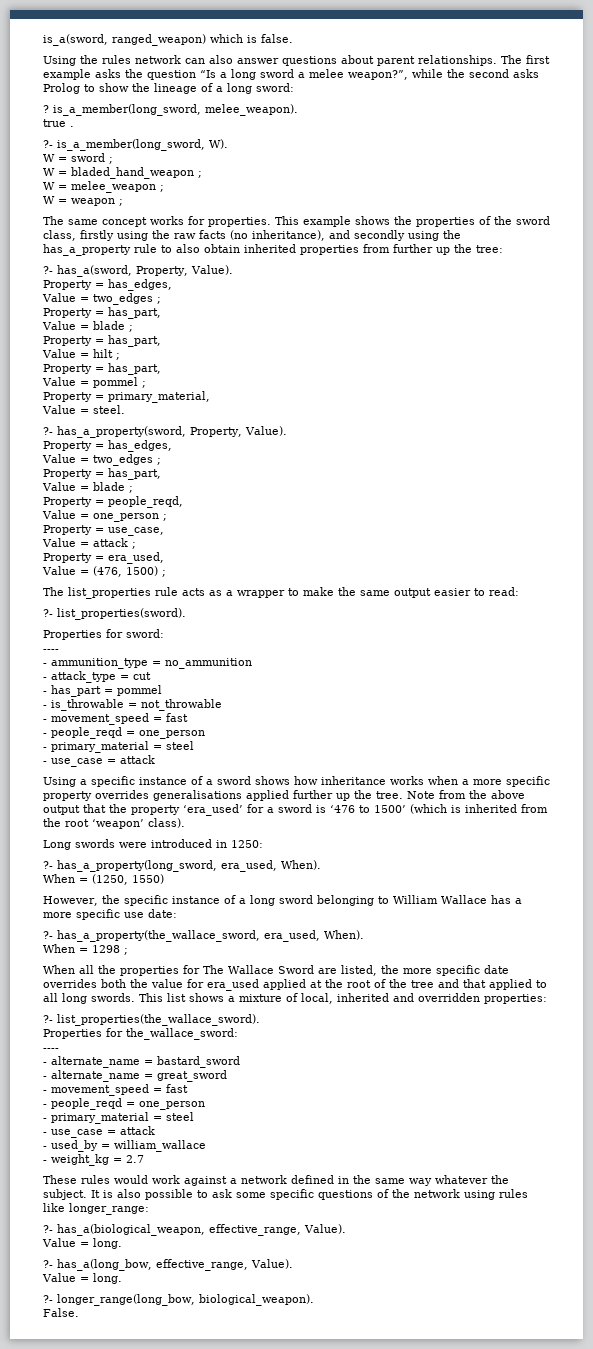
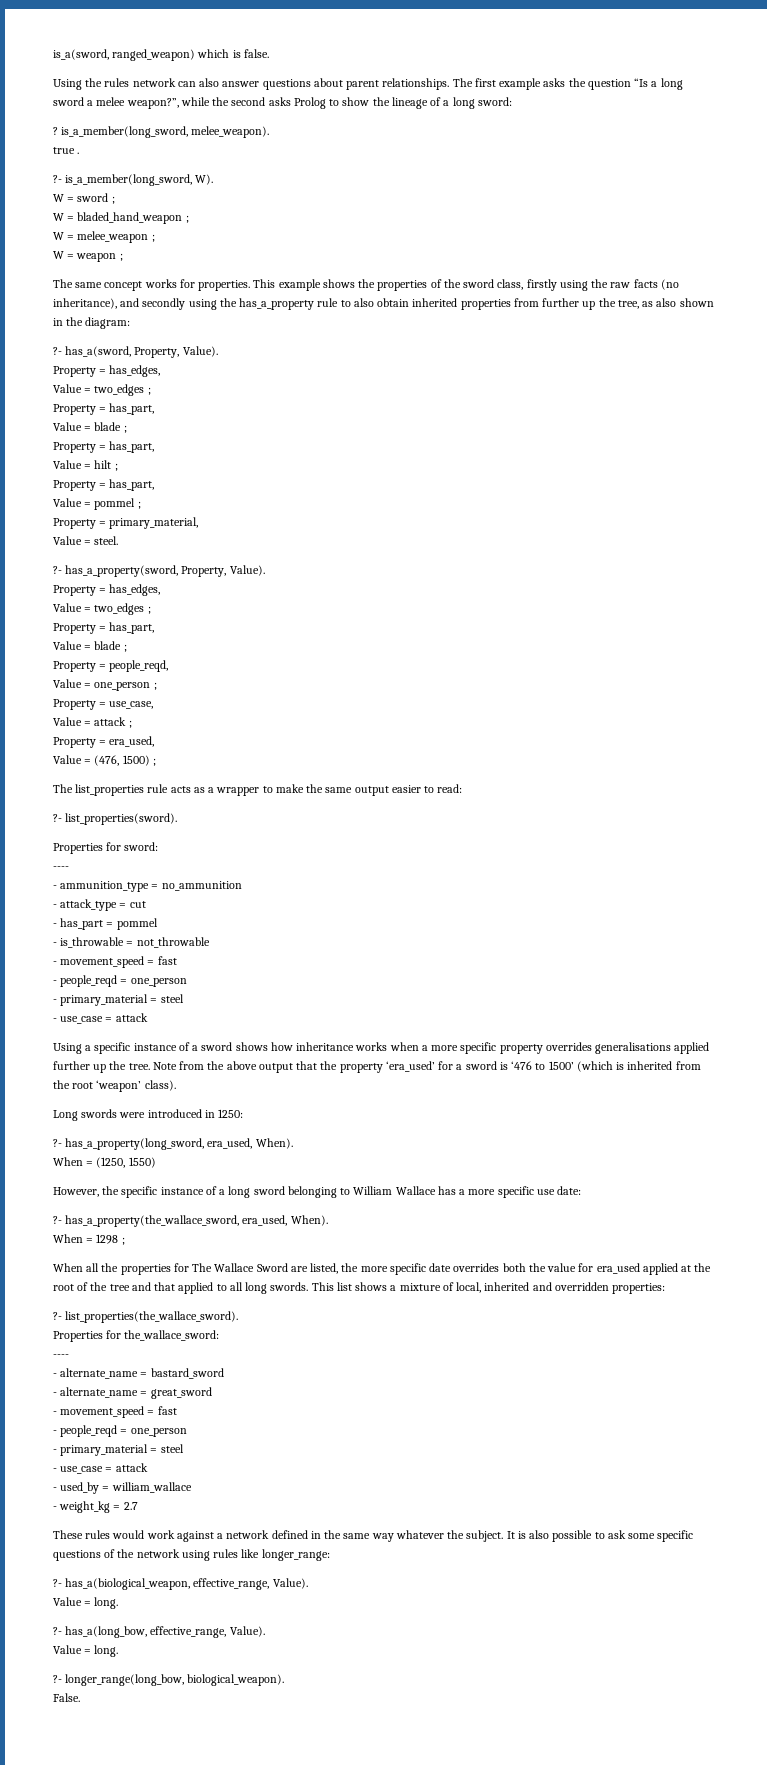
[476,245,503,253] tree: -> [617,298,714,309] [53,317,131,329] tree, as also shown in the diagram:

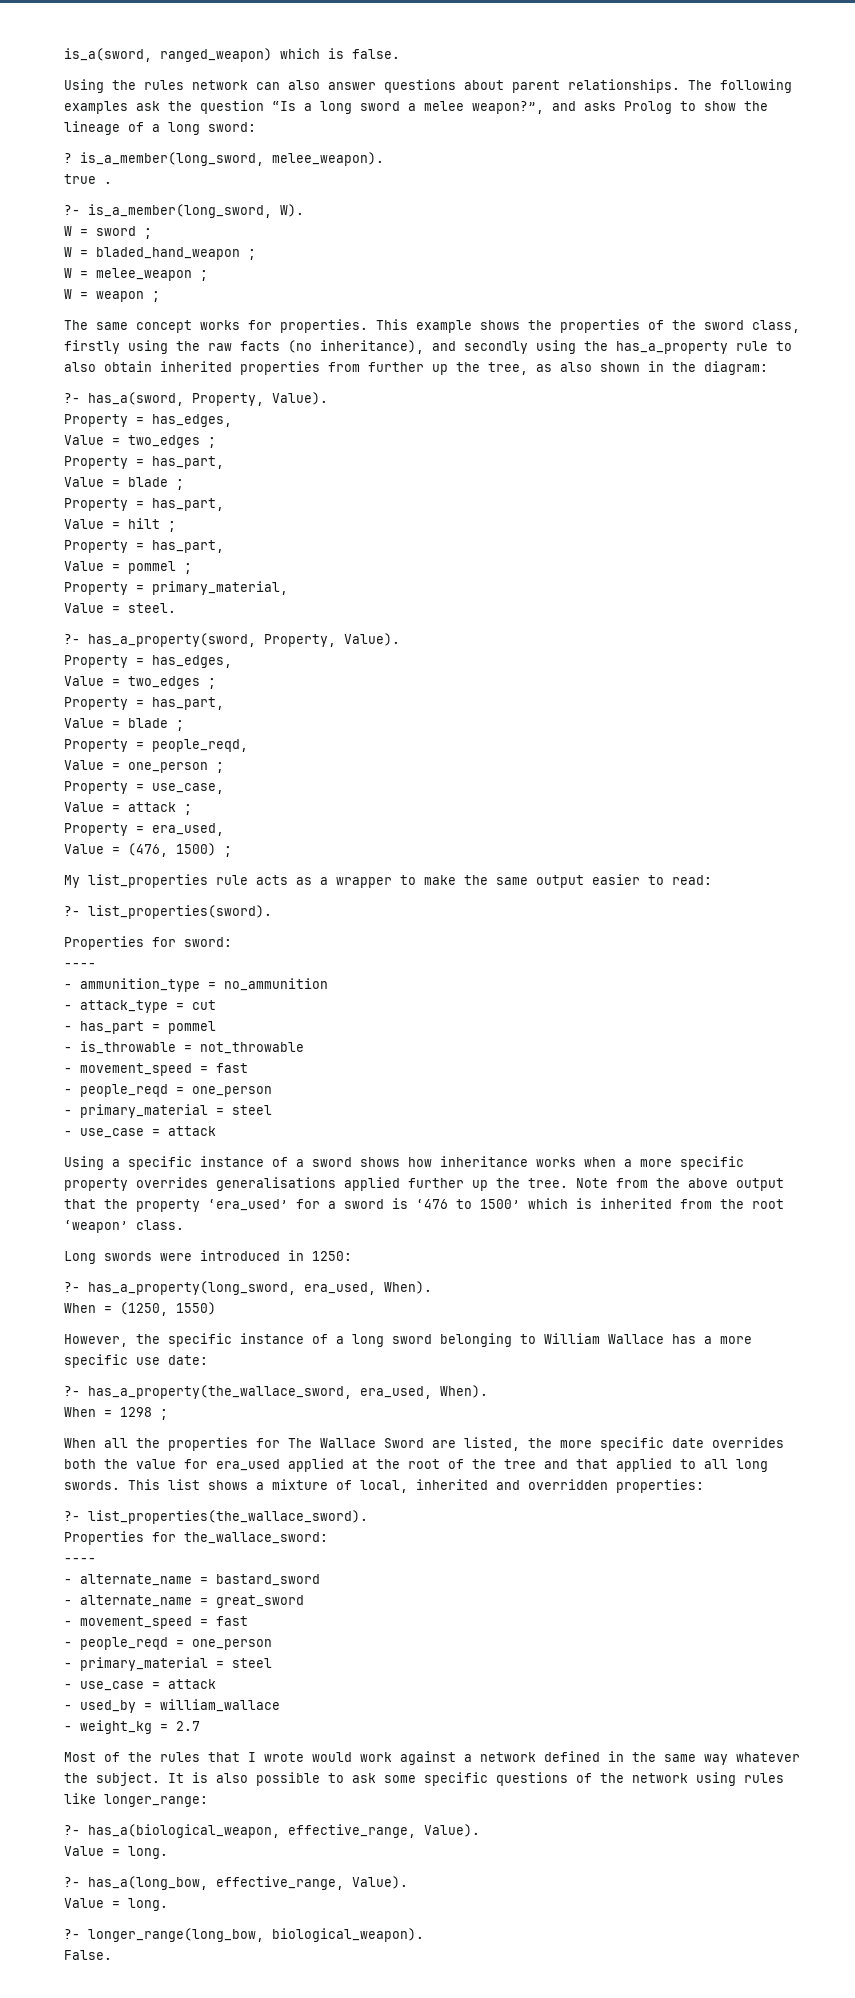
[474,78,566,90] first example asks -> [720,79,792,93] [64,101,160,114] following examples ask
[180,97,266,106] while the second -> [552,101,576,111] and
[53,784,73,793] The -> [64,875,80,888] My
[576,1061,613,1072] (which -> [528,1198,568,1209] which
[144,1080,176,1091] class). -> [136,1220,184,1230] class.
[53,1530,111,1539] These rules -> [64,1752,304,1762] Most of the rules that I wrote

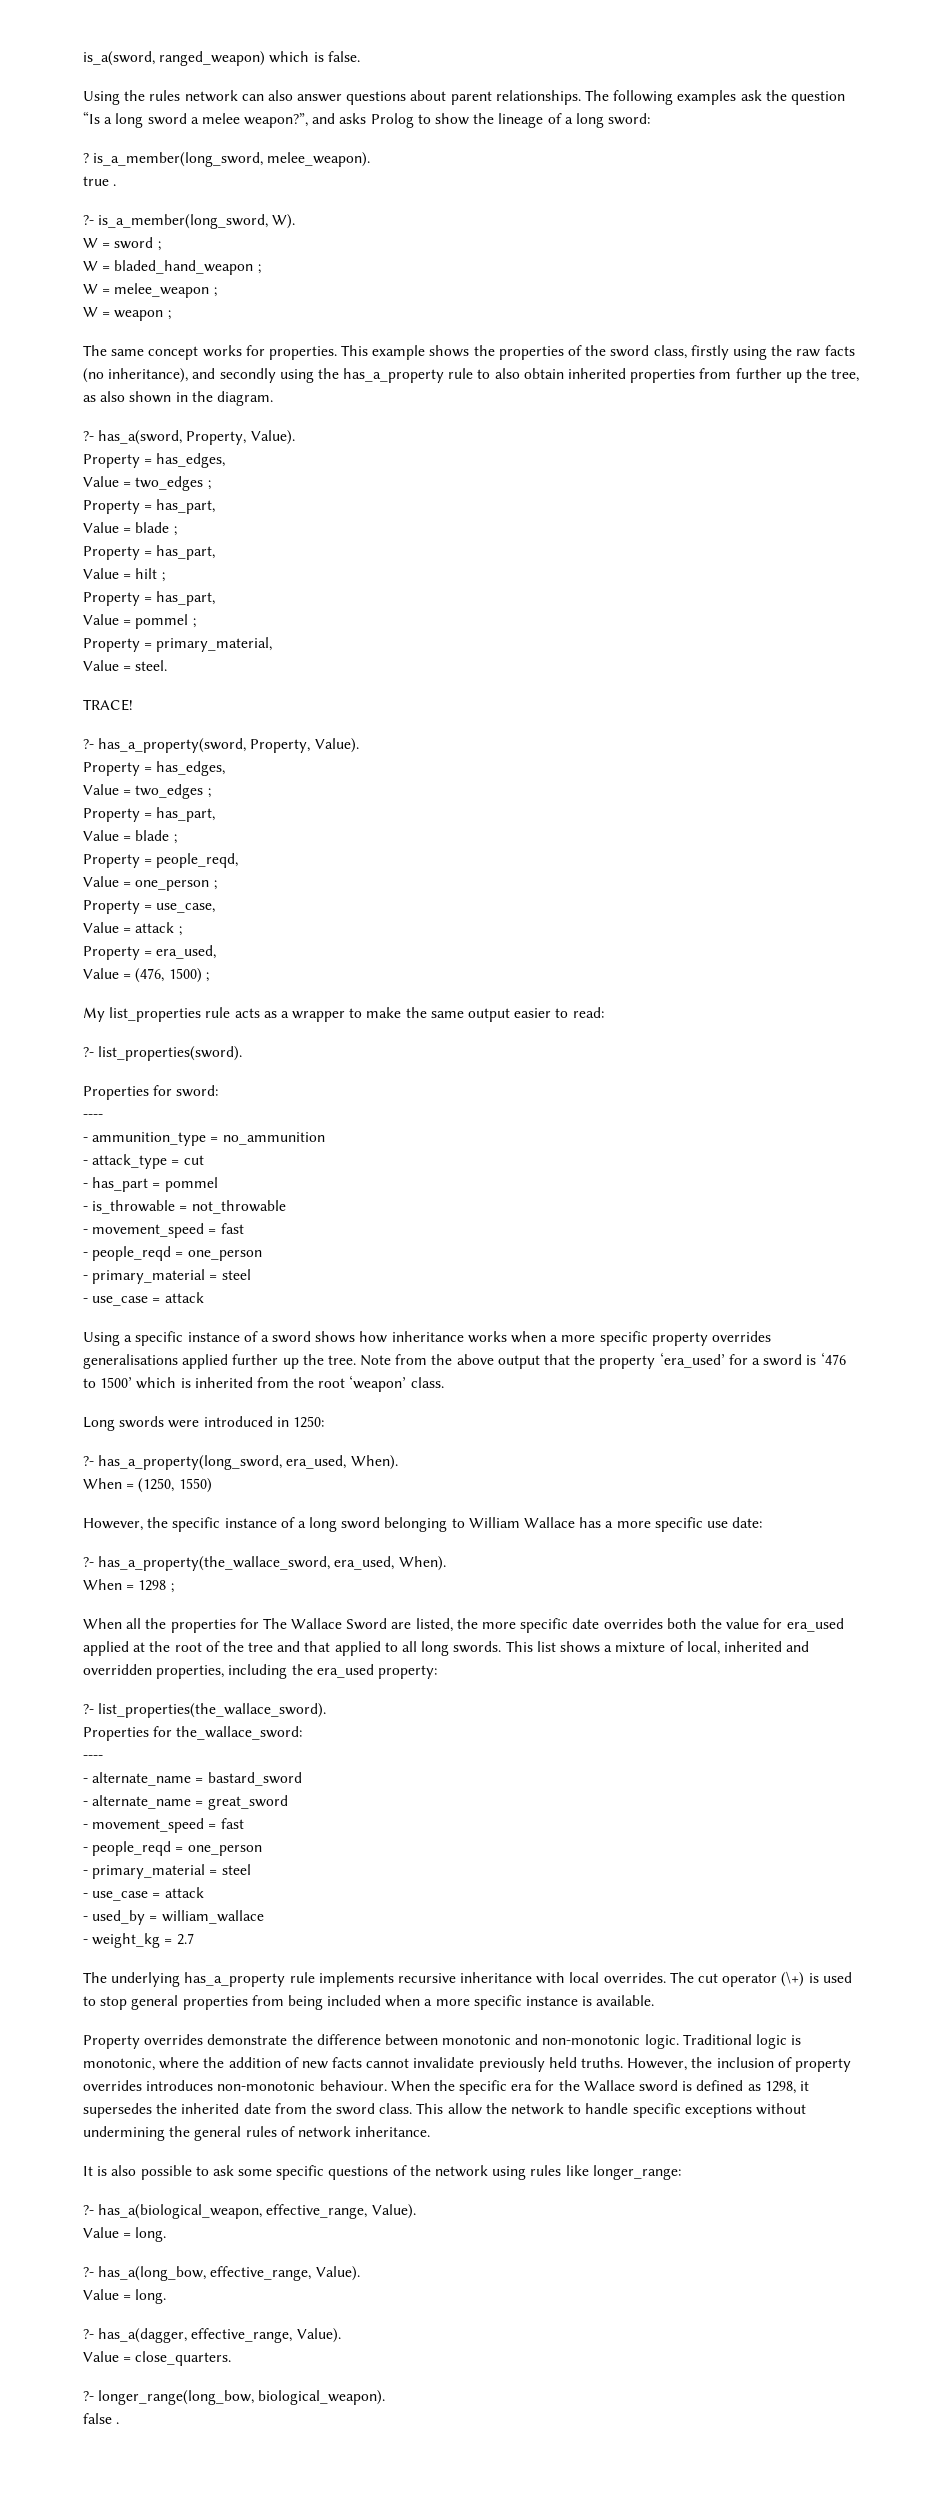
[704,361,768,375] diagram: -> [216,391,273,406] diagram.
(176, 608) none -> [83,699,133,711] // TRACE!
[616,1479,704,1493] properties: -> [156,1664,437,1679] properties, including the era_used property:
[64,1751,800,1765] [64,1772,160,1786] Most of the rules that I wrote would work against a network defined in the same way whatever the subject. -> [83,1971,852,1987] [83,1995,655,2010] [83,2034,802,2049] [83,2057,851,2072] [83,2080,809,2095] [83,2103,806,2118] [83,2126,431,2141] The underlying has_a_property rule implements recursive inheritance with local overrides. The cut operator (\+) is used to stop general properties from being included when a more specific instance is available. // Property overrides demonstrate the difference between monotonic and non-monotonic logic. Traditional logic is monotonic, where the addition of new facts cannot invalidate previously held truths. However, the inclusion of property overrides introduces non-monotonic behaviour. When the specific era for the Wallace sword is defined as 1298, it supersedes the inherited date from the sword class. This allow the network to handle specific exceptions without undermining the general rules of network inheritance. //
(168, 1904) none -> [83,2328,341,2343] [83,2351,232,2366] // ?- has_a(dagger, effective_range, Value). // Value = close_quarters.
[64,1950,112,1960] False. -> [83,2413,120,2424] false .

